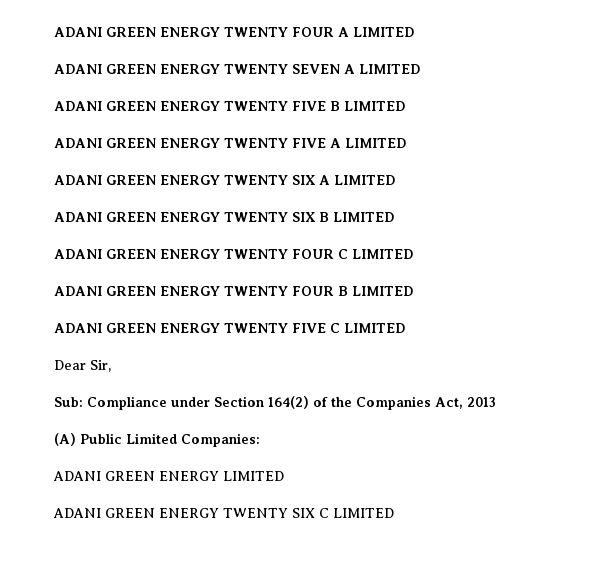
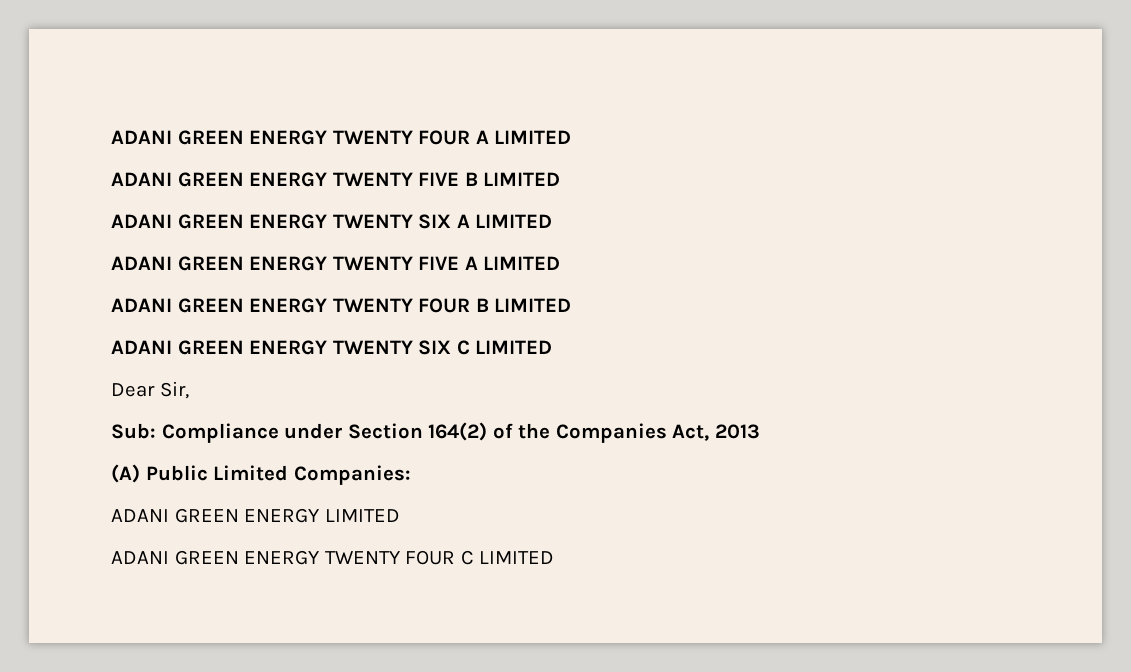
[54,64,420,74] // ADANI GREEN ENERGY TWENTY SEVEN A LIMITED -> (572, 137) none
[54,138,406,148] // ADANI GREEN ENERGY TWENTY FIVE A LIMITED -> (561, 179) none
[292,212,394,222] [54,249,348,259] SIX B LIMITED // ADANI GREEN ENERGY TWENTY FOUR C -> [418,256,478,270] FIVE A
[292,323,326,333] FIVE -> [418,340,452,355] SIX
[292,508,315,518] SIX -> [405,550,456,565] FOUR

